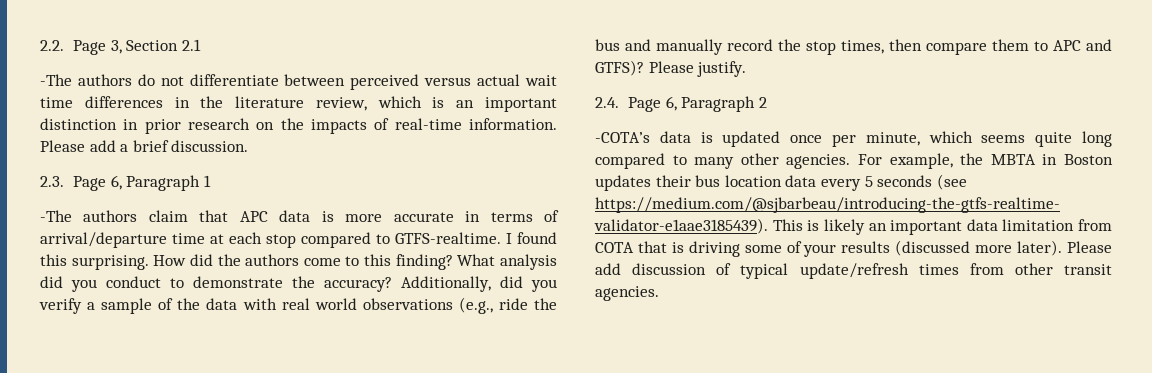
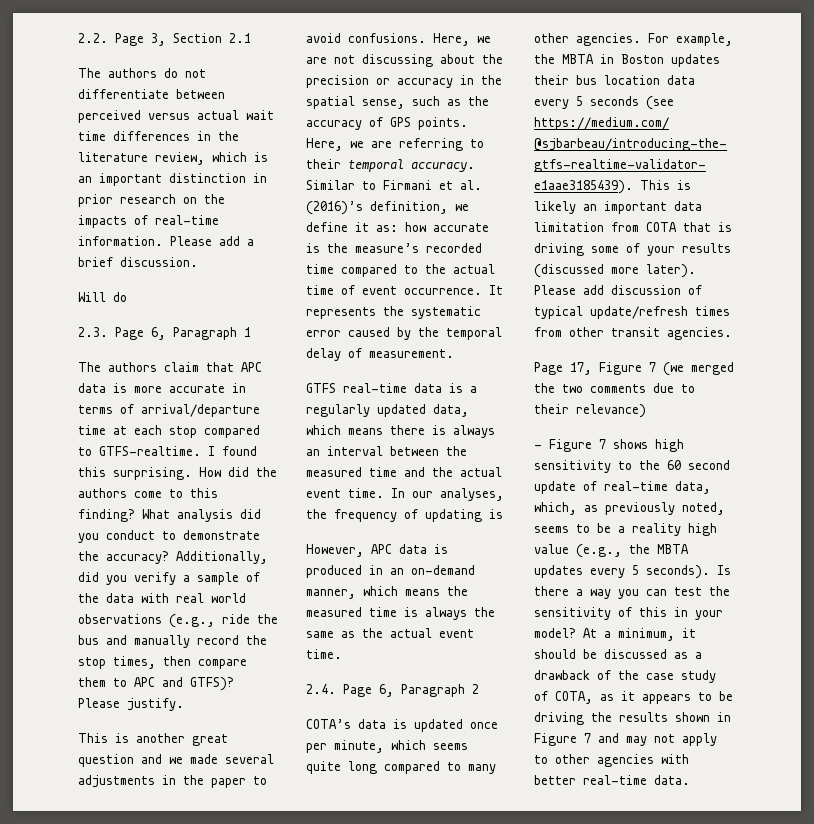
[40,74,72,86] -The -> [78,68,101,78] The
(249, 146) none -> [78,292,127,302] // Will do
[40,210,72,222] -The -> [78,362,101,372] The
(747, 69) none -> [78,733,228,746] [78,754,274,767] [78,775,267,788] [306,33,491,46] [306,54,503,67] [306,75,502,88] [306,96,489,109] [306,117,468,130] [306,138,484,151] [306,159,475,172] [306,180,482,190] [306,201,469,215] [306,222,489,232] [306,243,482,253] [306,264,495,277] [306,285,503,295] [306,306,481,319] [306,327,502,340] [306,348,454,361] [306,383,477,393] [306,404,469,417] [306,425,495,438] [306,446,467,456] [306,467,502,477] [306,488,504,501] [306,509,503,522] [306,544,448,557] [306,565,475,578] [306,586,468,599] [306,607,495,620] [306,628,474,638] [306,649,342,659] // This is another great question and we made several adjustments in the paper to avoid confusions. Here, we are not discussing about the precision or accuracy in the spatial sense, such as the accuracy of GPS points. Here, we are referring to their temporal accuracy. Similar to Firmani et al. (2016)’s definition, we define it as: how accurate is the measure’s recorded time compared to the actual time of event occurrence. It represents the systematic error caused by the temporal delay of measurement. // GTFS real-time data is a regularly updated data, which means there is always an interval between the measured time and the actual event time. In our analyses, the frequency of updating is // However, APC data is produced in an on-demand manner, which means the measured time is always the same as the actual event time.
[595,132,650,143] -COTA’s -> [306,719,351,729] COTA’s
(659, 293) none -> [534,362,734,376] [534,383,695,393] [534,404,646,418] [534,439,684,452] [534,460,730,473] [534,481,711,494] [534,502,725,515] [534,523,717,536] [534,544,689,558] [534,565,731,579] [534,586,730,599] [534,607,723,620] [534,628,696,641] [534,649,702,659] [534,670,716,683] [534,691,733,704] [534,712,731,725] [534,733,717,746] [534,754,689,767] [534,775,690,785] // Page 17, Figure 7 (we merged the two comments due to their relevance) // - Figure 7 shows high sensitivity to the 60 second update of real-time data, which, as previously noted, seems to be a reality high value (e.g., the MBTA updates every 5 seconds). Is there a way you can test the sensitivity of this in your model? At a minimum, it should be discussed as a drawback of the case study of COTA, as it appears to be driving the results shown in Figure 7 and may not apply to other agencies with better real-time data.

